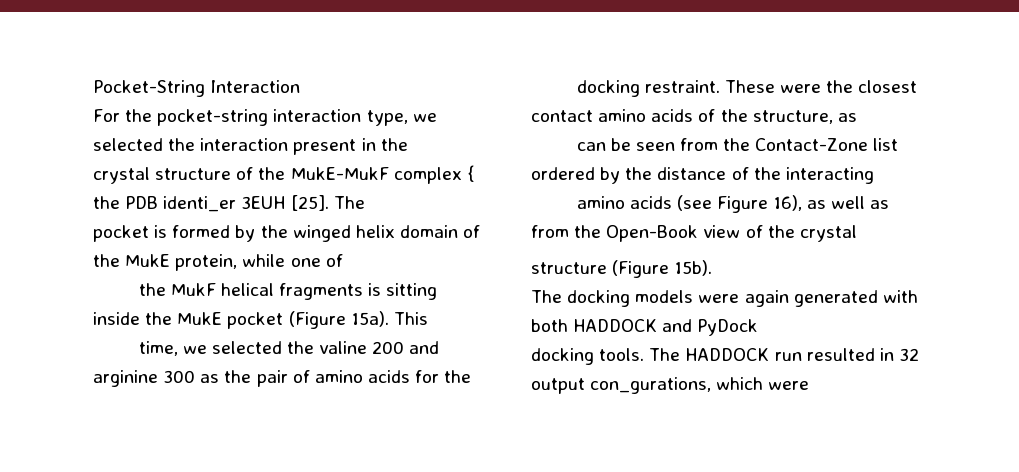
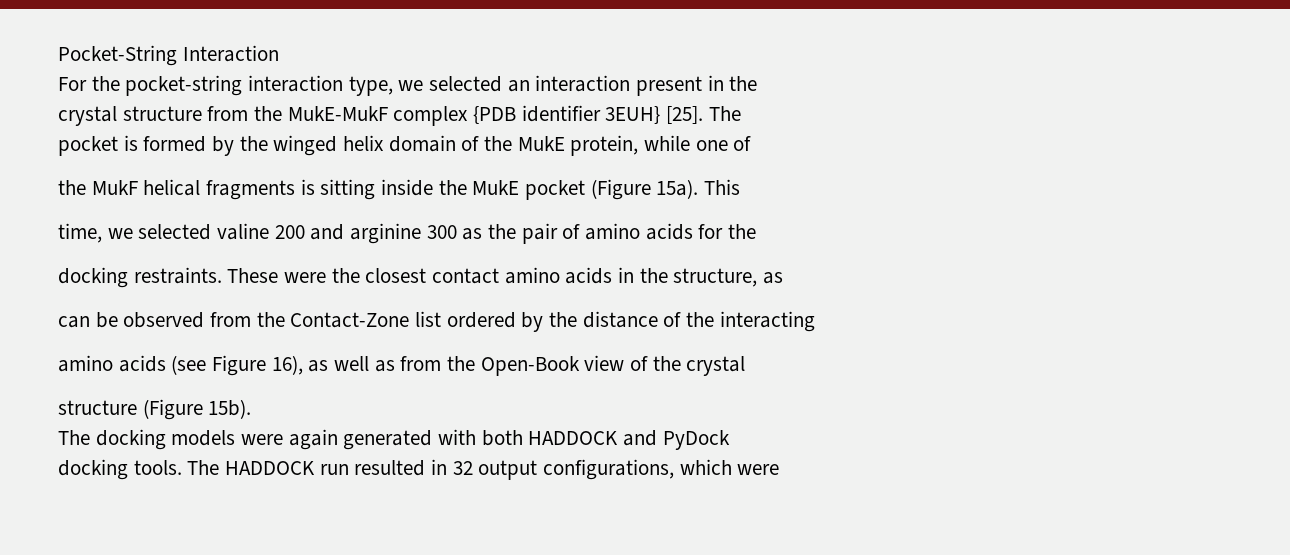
[168,138,196,151] the -> [507,80,530,92] an
[236,167,254,180] of -> [207,106,249,121] from
[466,165,474,182] [93,196,286,212] { the PDB identi_er 3EUH -> [473,105,661,124] {PDB identifier 3EUH}
[286,341,314,354] the -> (212, 232) none
[644,80,720,93] restraint. -> [133,267,222,284] restraints.
[698,109,716,122] of -> [618,267,635,283] in
[635,142,675,151] seen -> [123,312,205,328] observed
[590,377,712,394] con_gurations, -> [543,459,675,480] configurations,

